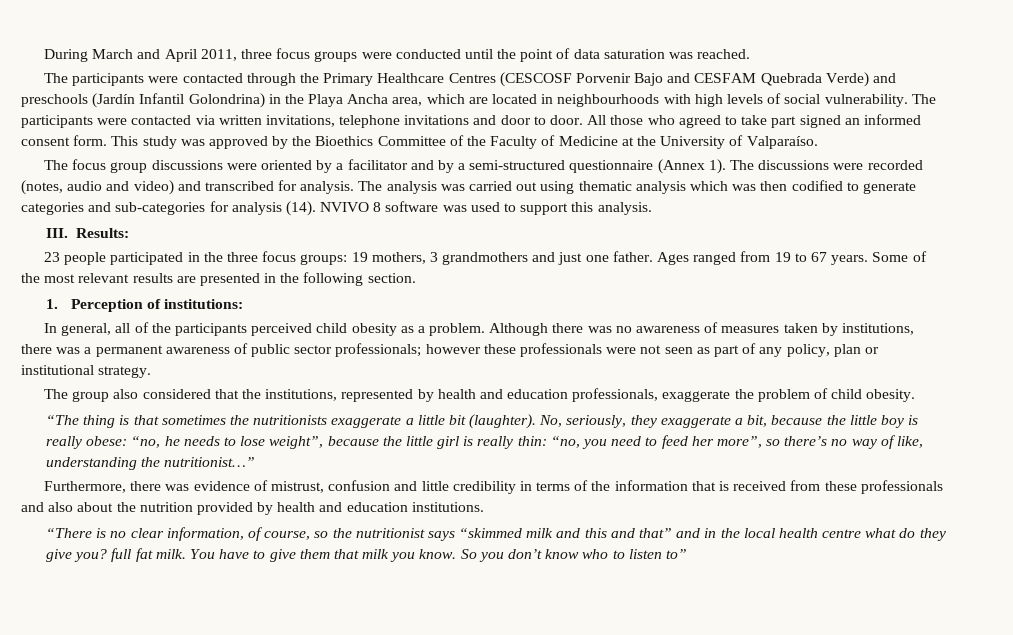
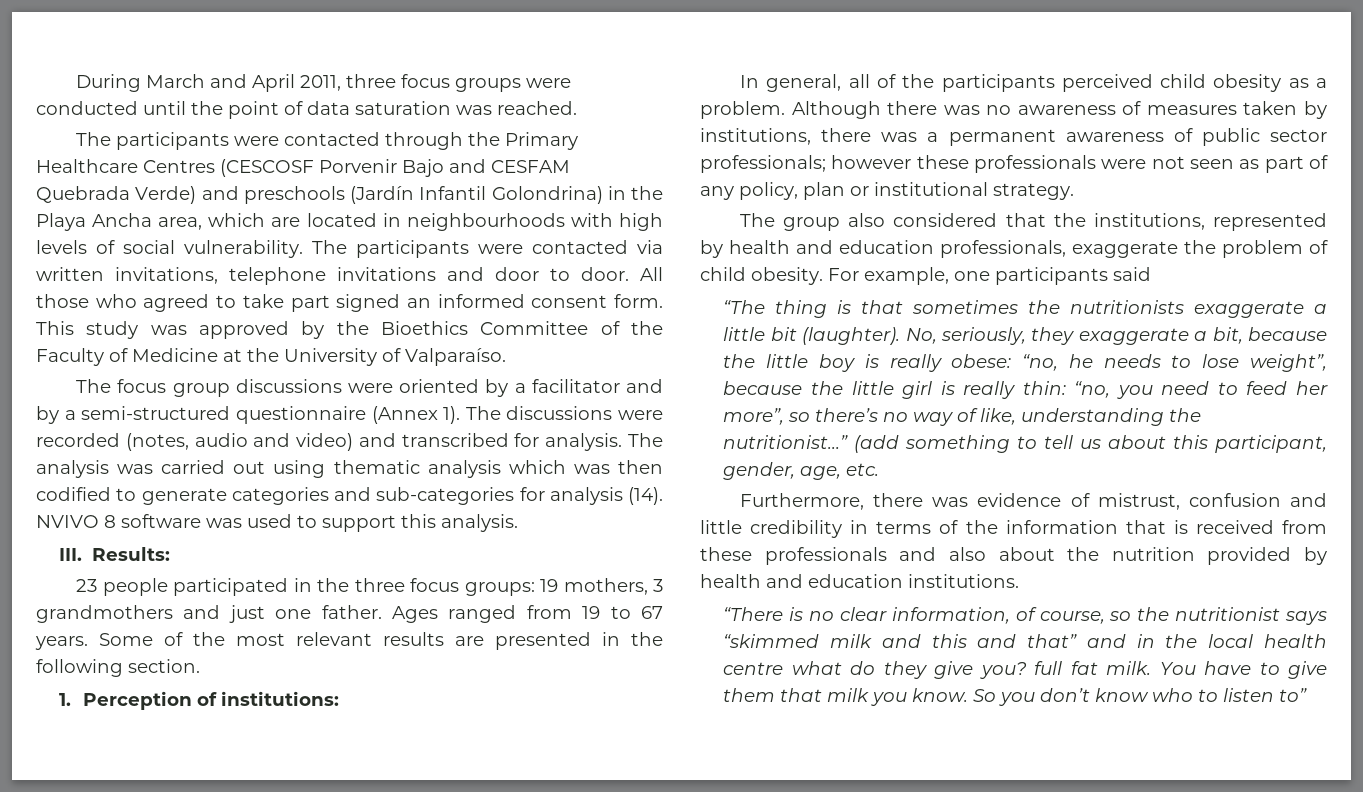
(916, 395) none -> [828,267,1151,285] For example, one participants said
(256, 462) none -> [854,435,1327,453] [723,462,880,480] (add something to tell us about this participant, gender, age, etc.

